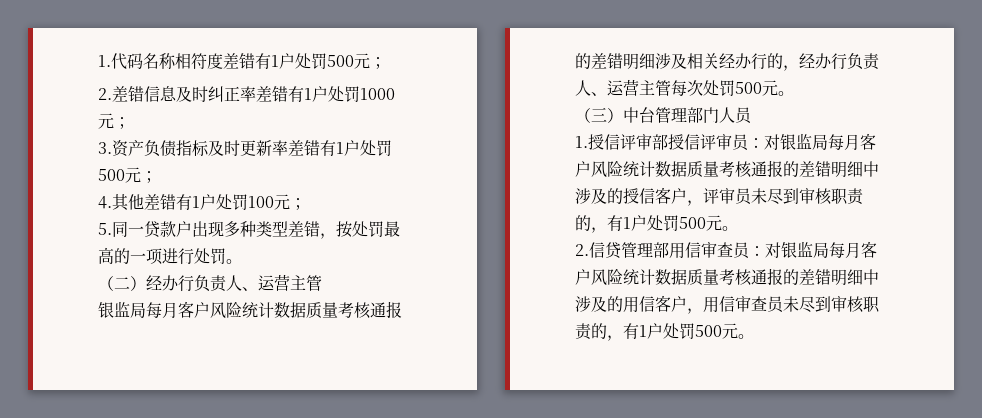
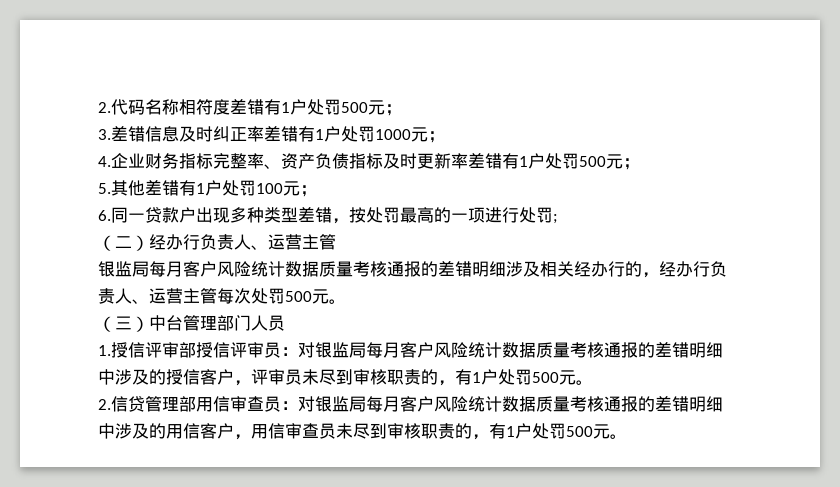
[98,55,111,67] 1. -> [98,102,111,113] 2.
[98,88,112,100] 2. -> [98,129,111,140] 3.
[98,142,112,154] 3. -> [98,153,281,169] 4.企业财务指标完整率、
[98,196,112,209] 4. -> [98,183,111,194] 5.
[98,223,112,235] 5. -> [98,210,111,221] 6.
[226,259,242,264] 。 -> [553,214,558,224] ;

